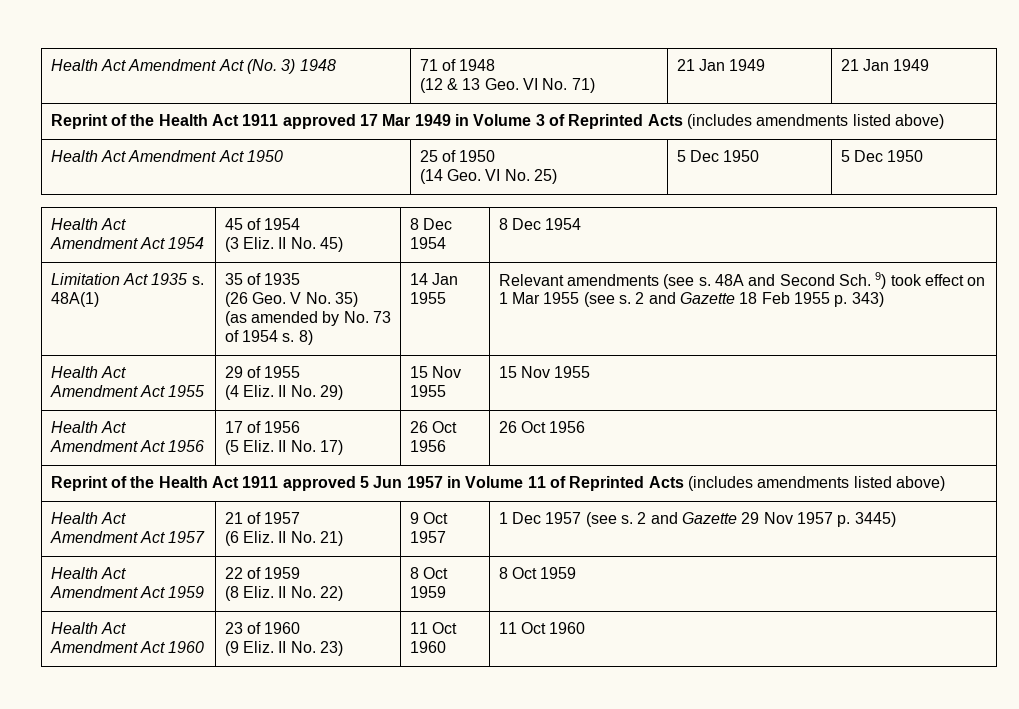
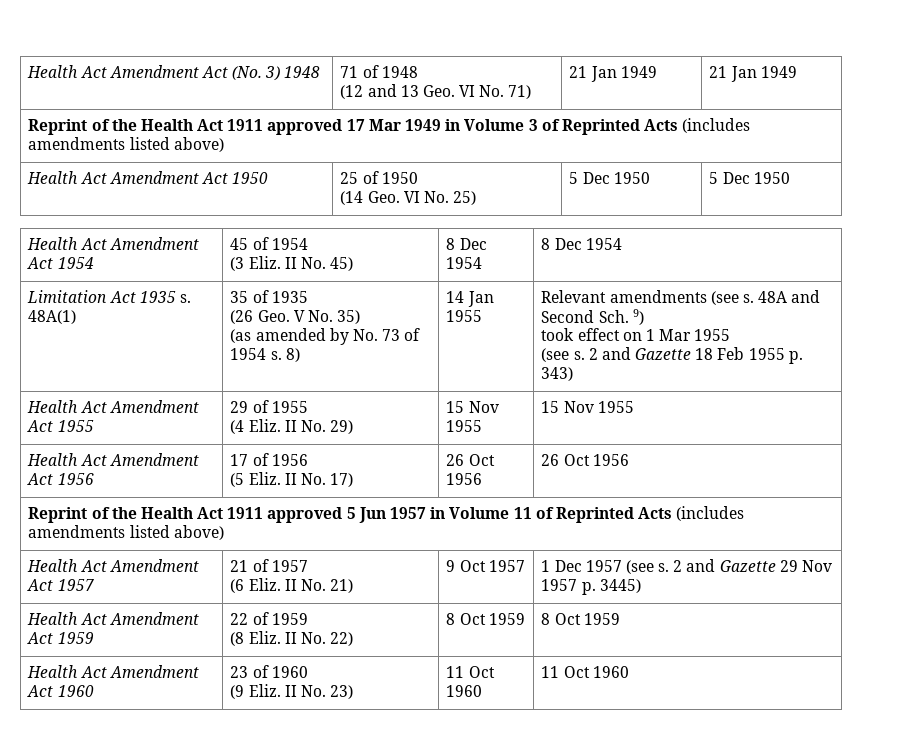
[447,78,459,90] & -> [367,84,397,97] and
(887, 280) none -> (644, 317) //
(580, 298) none -> (731, 335) //

